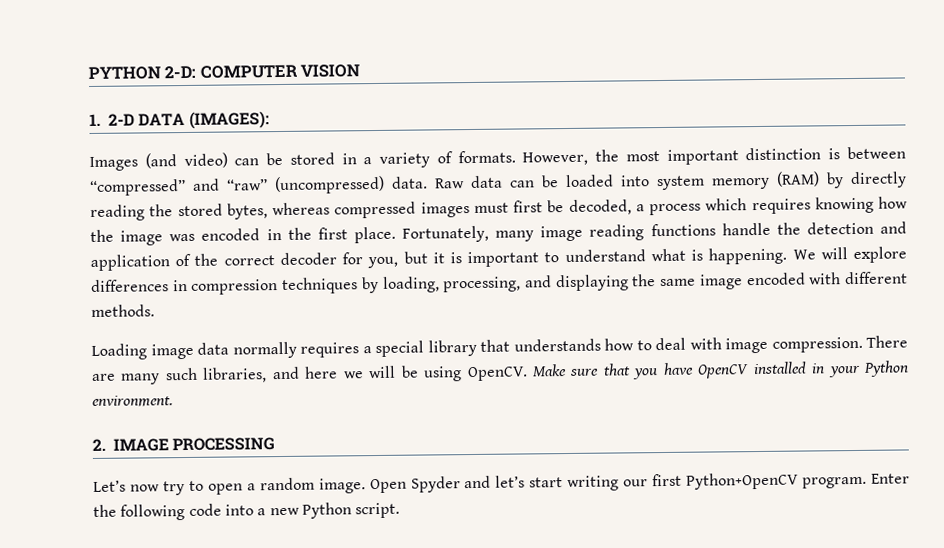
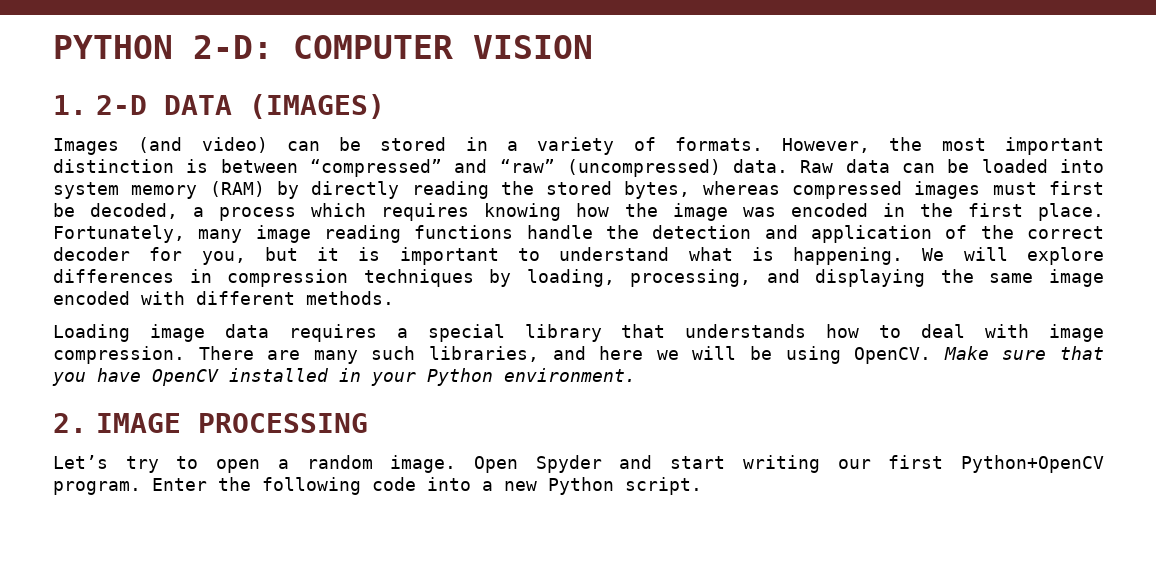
[188,111,270,129] (IMAGES): -> [249,94,385,119] (IMAGES)
[232,341,297,359] normally -> (269, 331) none
[129,484,160,492] now -> (108, 462) none
[495,475,526,488] let’s -> (653, 462) none

